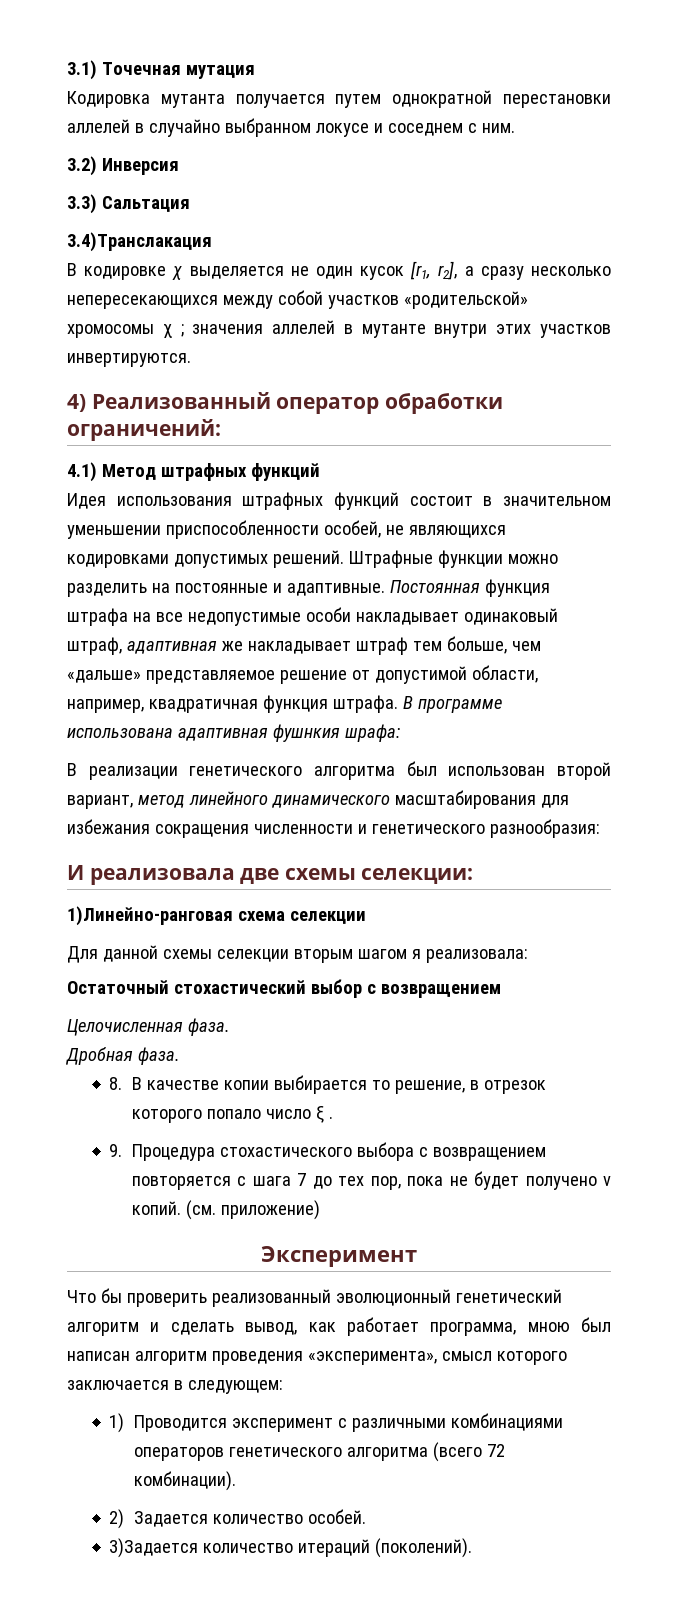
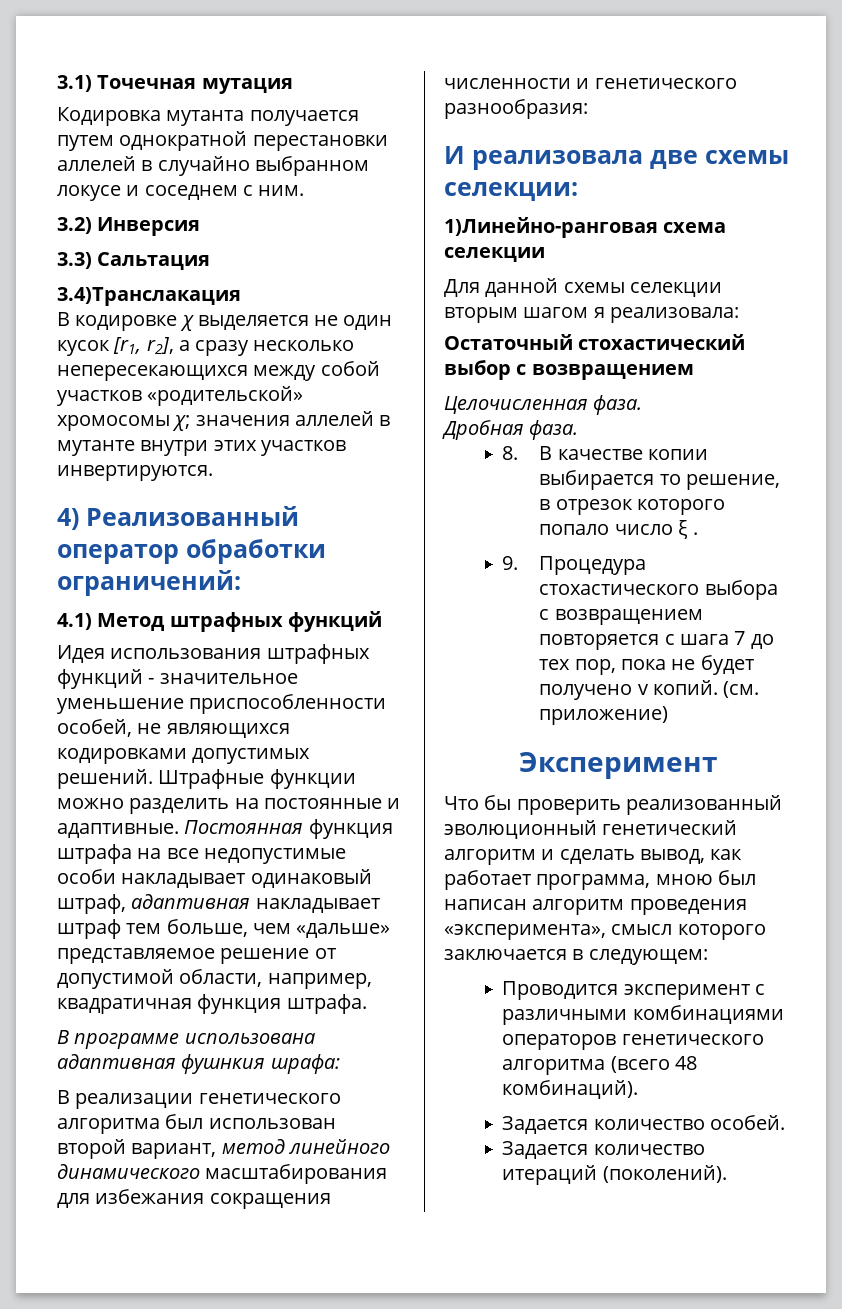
[162,324,184,338] χ ; -> [172,415,191,431] χ;
[409,496,611,506] [67,525,161,539] состоит в значительном уменьшении -> [148,673,298,684] [57,698,184,714] - значительное уменьшение
[221,641,243,651] же -> (251, 901) none
(398, 704) none -> (367, 1004) //
[109,1413,125,1433] 1) -> (708, 957) none
[486,1444,505,1457] [133,1471,236,1491] [109,1509,125,1529] 72 комбинации). // 2) -> [674,1056,697,1070] [502,1080,639,1099] 48 комбинаций). //
[109,1538,199,1558] 3)Задается -> [502,1141,589,1159] Задается

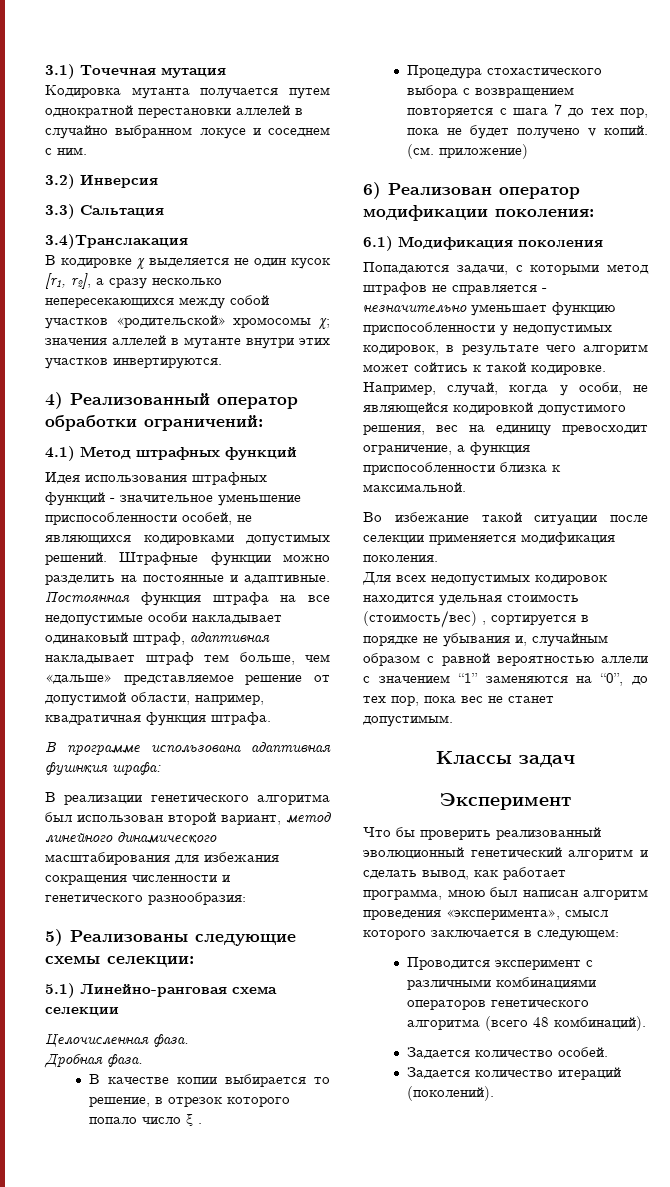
[444,146,698,170] И реализовала две -> [45,929,296,946] 5) Реализованы следующие
[444,217,658,238] 1)Линейно-ранговая -> [45,983,227,998] 5.1) Линейно-ранговая
[444,278,722,297] [444,307,739,323] [444,334,746,350] [444,360,694,380] // Для данной схемы селекции вторым шагом я реализовала: // Остаточный стохастический выбор с возвращением -> (119, 1011) none
[502,446,519,460] 8. -> (143, 1060) none
[502,556,519,570] 9. -> (203, 1123) none
(669, 715) none -> [363,182,580,199] [363,205,594,221] [363,236,603,251] [363,262,649,275] [363,282,547,295] [363,302,615,316] [363,322,612,336] [363,344,648,356] [363,362,606,375] [363,382,648,396] [363,402,626,416] [363,425,648,436] [363,442,530,456] [363,462,561,475] [363,482,466,492] [363,512,648,526] [363,532,615,545] [363,555,438,562] [362,572,608,586] [363,594,579,606] [363,610,589,628] [363,633,608,647] [363,653,648,666] [363,673,648,686] [363,696,554,706] [363,715,453,727] [436,751,575,767] // 6) Реализован оператор модификации поколения: // 6.1) Модификация поколения // Попадаются задачи, с которыми метод штрафов не справляется - незначительно уменьшает функцию приспособленности у недопустимых кодировок, в результате чего алгоритм может сойтись к такой кодировке. Например, случай, когда у особи, не являющейся кодировкой допустимого решения, вес на единицу превосходит ограничение, а функция приспособленности близка к максимальной. // Во избежание такой ситуации после селекции применяется модификация поколения. // Для всех недопустимых кодировок находится удельная стоимость (стоимость/вес) , сортируется в порядке не убывания и, случайным образом с равной вероятностью аллели с значением “1” заменяются на “0”, до тех пор, пока вес не станет допустимым. // Классы задач

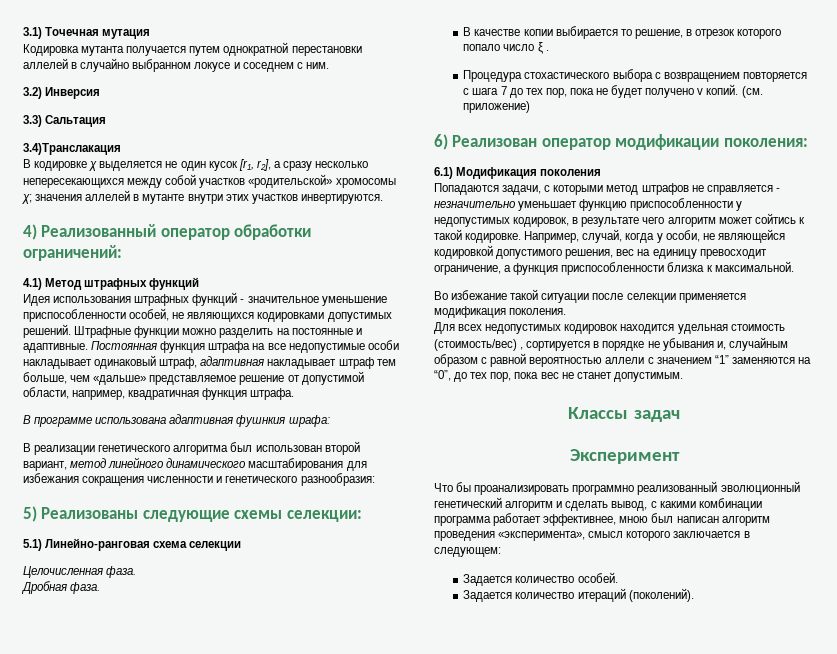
[420,830,491,840] проверить -> [474,485,635,495] проанализировать программно
[474,867,566,880] [363,889,442,900] как работает программа, -> [650,498,762,511] [434,513,617,526] с какими комбинации программа работает эффективнее,
[407,957,594,970] [407,977,597,990] [407,1000,590,1010] [407,1016,647,1031] // Проводится эксперимент с различными комбинациями операторов генетического алгоритма (всего 48 комбинаций). -> (501, 552) none

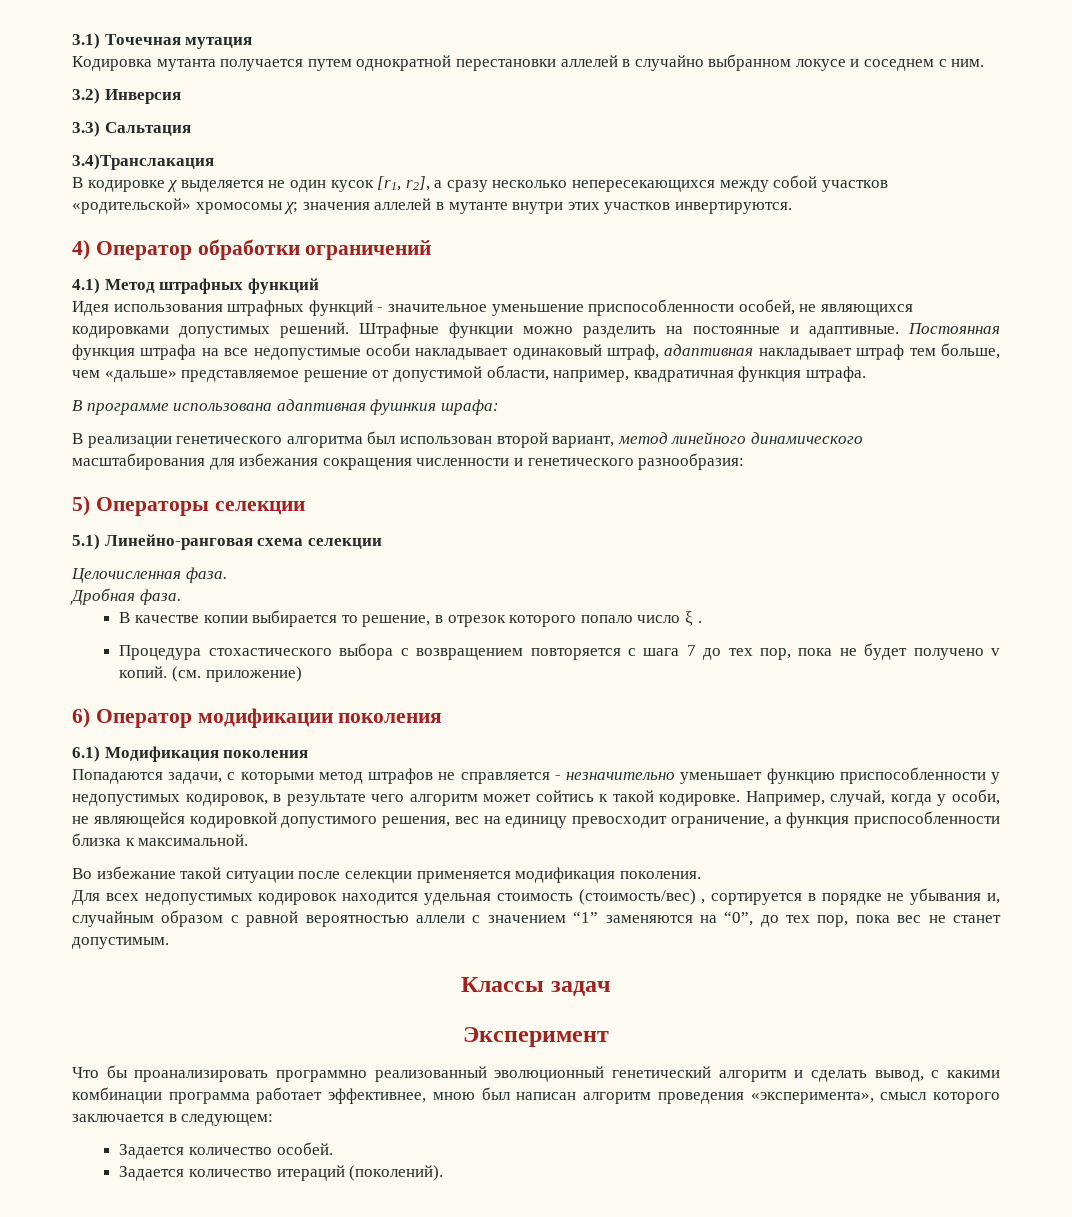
[41,224,312,240] [23,245,122,261] Реализованный оператор обработки ограничений: -> [95,239,432,260] Оператор обработки ограничений
[41,507,362,522] Реализованы следующие схемы селекции: -> [95,497,305,516] Операторы селекции
[452,134,808,150] Реализован оператор модификации поколения: -> [95,708,443,728] Оператор модификации поколения

